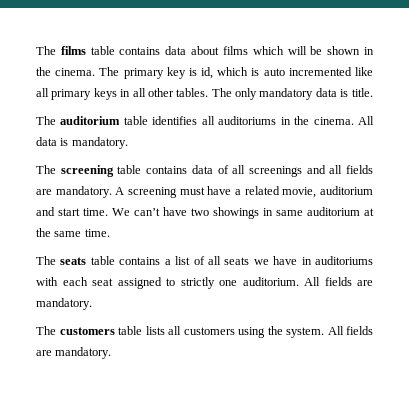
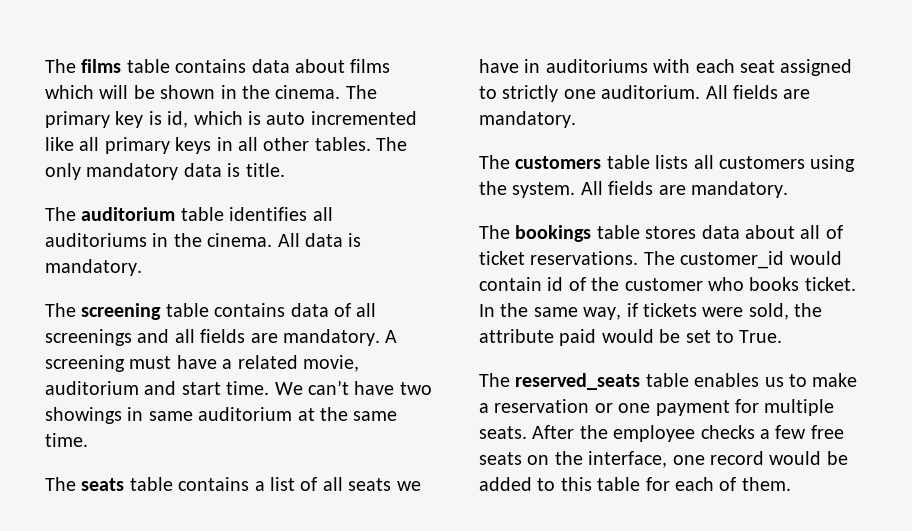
(112, 353) none -> [479,225,843,242] [479,251,842,269] [479,277,856,291] [479,303,823,320] [479,329,783,346] [479,373,858,390] [479,399,835,416] [479,425,844,442] [479,451,848,468] [479,477,791,491] // The bookings table stores data about all of ticket reservations. The customer_id would contain id of the customer who books ticket. In the same way, if tickets were sold, the attribute paid would be set to True. // The reserved_seats table enables us to make a reservation or one payment for multiple seats. After the employee checks a few free seats on the interface, one record would be added to this table for each of them.

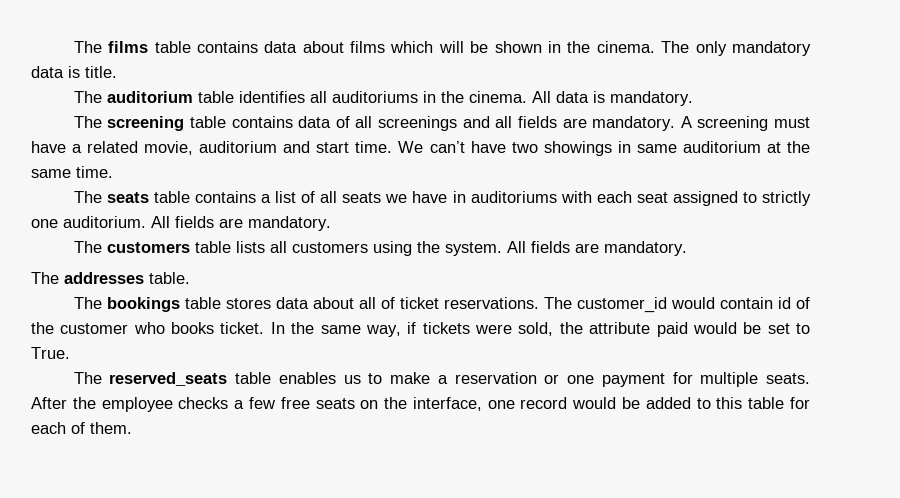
[45,111,417,128] [45,137,408,154] primary key is id, which is auto incremented like all primary keys in all other tables. The -> (690, 47) none
(788, 189) none -> [31,272,190,284] // The addresses table.

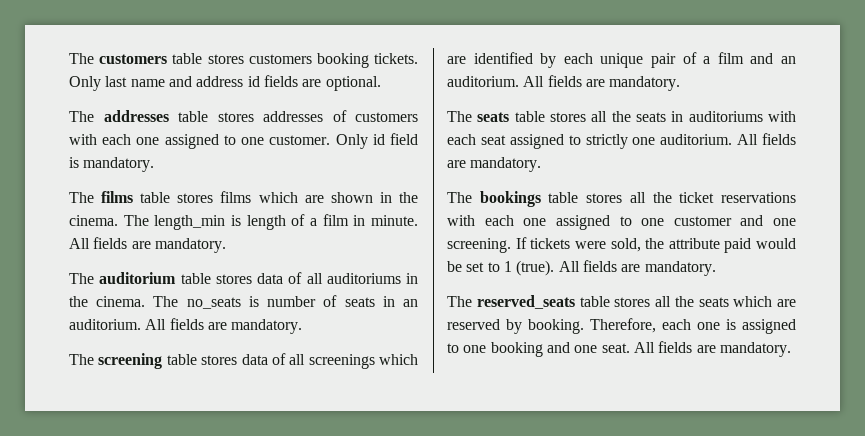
[73,41,489,53] The films table contains data about films which will be -> [69,53,419,68] [69,75,381,91] [69,110,418,122] [69,133,419,149] [69,157,155,172] [69,191,324,203] The customers table stores customers booking tickets. Only last name and address id fields are optional. // The addresses table stores addresses of customers with each one assigned to one customer. Only id field is mandatory. // The films table stores films which are
[695,41,811,56] [31,66,117,78] only mandatory data is title. -> [154,214,418,230] [69,237,226,253] length_min is length of a film in minute. All fields are mandatory.
[238,91,305,103] identifies -> [215,272,303,284] stores data of
[531,91,605,103] All data is -> [153,295,419,309] [69,318,227,330] The no_seats is number of seats in an auditorium. All fields are
[231,116,293,128] contains -> [201,355,238,365] stores
[462,116,811,131] [31,141,810,156] [31,166,113,178] [73,191,448,203] and all fields are mandatory. A screening must have a related movie, auditorium and start time. We can’t have two showings in same auditorium at the same time. // The seats table contains a list of all seats we have -> [379,354,418,365] [447,52,796,68] [447,75,681,91] [447,111,666,122] which are identified by each unique pair of a film and an auditorium. All fields are mandatory. // The seats table stores all the seats
[106,241,687,256] [31,272,190,284] [73,297,810,313] [31,322,417,337] customers table lists all customers using the system. All fields are mandatory. // The addresses table. // The bookings table stores data about all of ticket reservations. The customer_id would contain id of the customer who books ticket. In the same way, if -> [479,191,796,207] [447,215,796,230] [447,237,527,253] bookings table stores all the ticket reservations with each one assigned to one customer and one screening. If
[31,347,70,359] [73,372,810,387] [31,397,810,412] [31,422,132,434] True. // The reserved_seats table enables us to make a reservation or one payment for multiple seats. After the employee checks a few free seats on the interface, one record would be added to this table for each of them. -> [503,260,716,276] [447,295,796,309] [447,318,796,334] [447,341,791,357] 1 (true). All fields are mandatory. // The reserved_seats table stores all the seats which are reserved by booking. Therefore, each one is assigned to one booking and one seat. All fields are mandatory.

